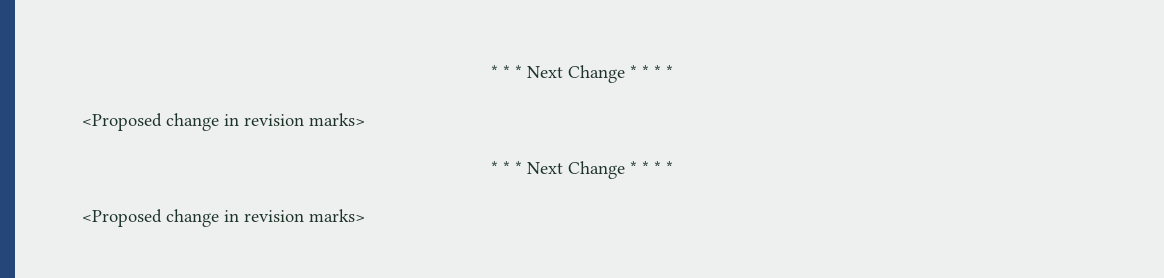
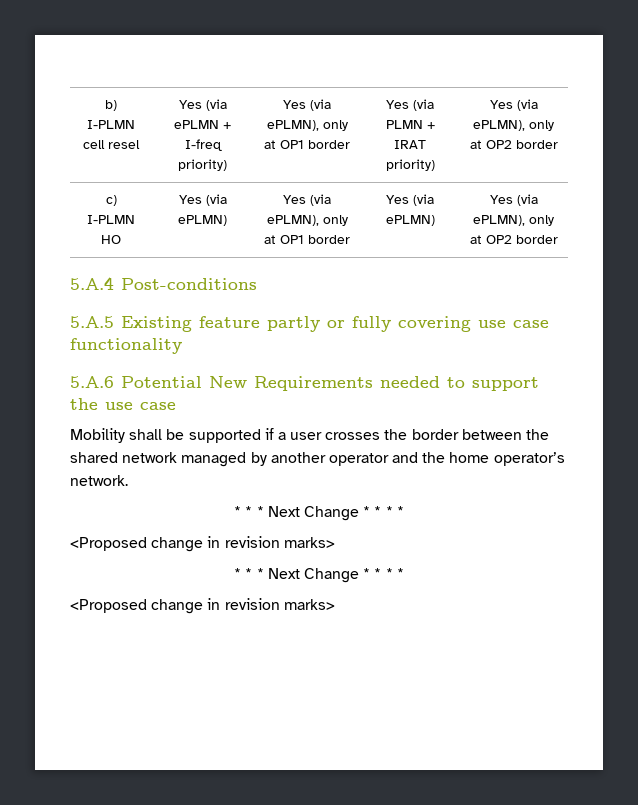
(491, 71) none -> [105,100,117,111] [87,120,135,129] [83,140,140,149] [178,99,227,111] [174,120,231,129] [184,139,222,151] [178,159,227,171] [283,99,331,111] [266,120,348,131] [264,140,350,149] [386,99,434,111] [385,120,435,129] [394,140,426,149] [385,159,435,171] [489,99,538,111] [473,120,554,131] [469,140,558,149] [105,195,117,206] [87,215,135,224] [101,235,121,244] [178,194,227,206] [178,215,227,226] [283,194,331,206] [266,215,348,226] [264,235,350,244] [386,194,434,206] [385,215,435,226] [489,194,538,206] [473,215,554,226] [469,235,558,244] [70,277,257,290] [70,316,549,332] [70,338,182,354] [70,376,539,391] [70,398,176,410] [70,428,550,443] [70,452,565,467] [70,475,128,486] b) I-PLMN cell resel | Yes (via ePLMN + I-freq priority) | Yes (via ePLMN), only at OP1 border | Yes (via PLMN + IRAT priority) | Yes (via ePLMN), only at OP2 border // c) I-PLMN HO | Yes (via ePLMN) | Yes (via ePLMN), only at OP1 border | Yes (via ePLMN) | Yes (via ePLMN), only at OP2 border // 5.A.4 Post-conditions // 5.A.5 Existing feature partly or fully covering use case functionality // 5.A.6 Potential New Requirements needed to support the use case // Mobility shall be supported if a user crosses the border between the shared network managed by another operator and the home operator’s network. //

